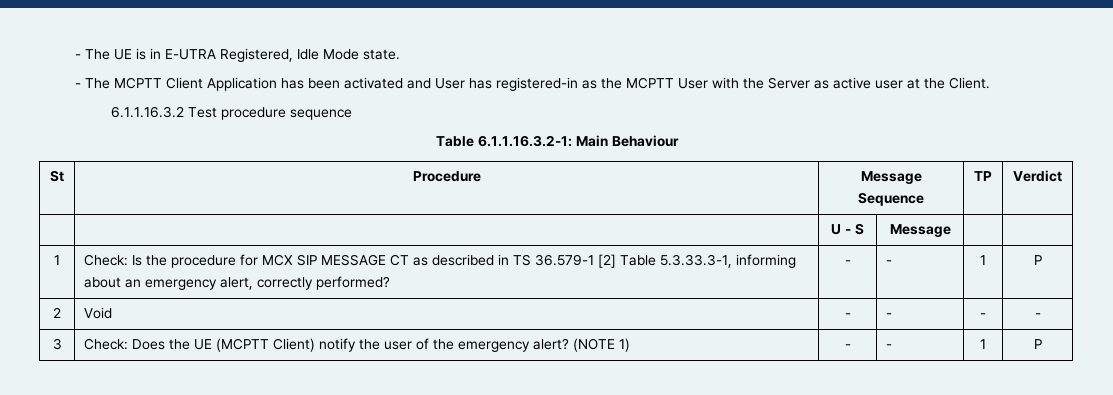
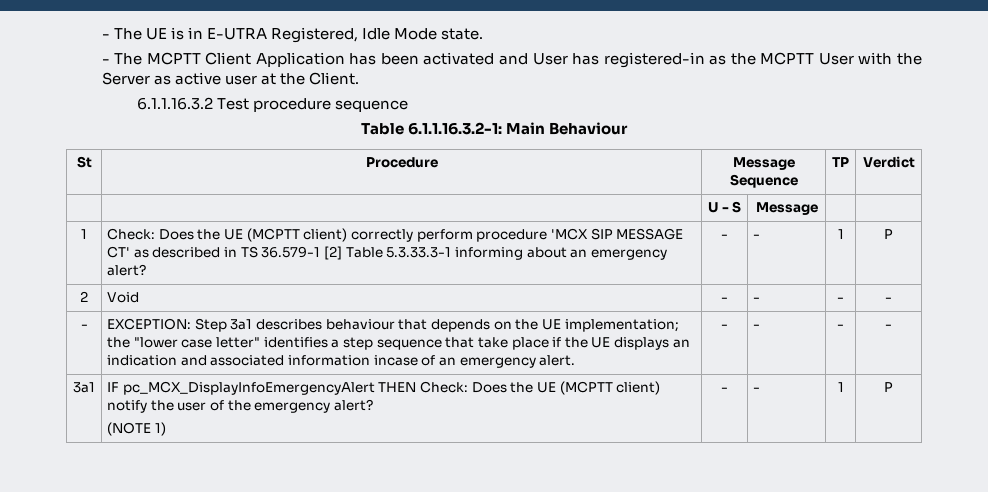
[132,254,294,268] Is the procedure for MCX -> [158,228,588,242] Does the UE (MCPTT client) correctly perform procedure 'MCX
[390,254,410,266] CT -> [107,246,131,258] CT'
[660,254,733,268] 5.3.33.3-1, -> [386,247,452,258] 5.3.33.3-1
[220,276,391,290] alert, correctly performed? -> [107,264,147,276] alert?
[52,338,62,350] [84,338,316,352] 3 | Check: Does the UE (MCPTT Client) -> [80,324,88,329] [107,318,679,332] [107,337,690,350] [107,355,576,368] [721,324,728,329] [753,324,761,329] [837,324,844,329] [885,324,892,329] [73,382,95,393] [107,381,661,395] - | EXCEPTION: Step 3a1 describes behaviour that depends on the UE implementation; the "lower case letter" identifies a step sequence that take place if the UE displays an indication and associated information incase of an emergency alert. | - | - | - | - // 3a1 | IF pc_MCX_DisplayInfoEmergencyAlert THEN Check: Does the UE (MCPTT client)
(570, 344) none -> (373, 405) //

